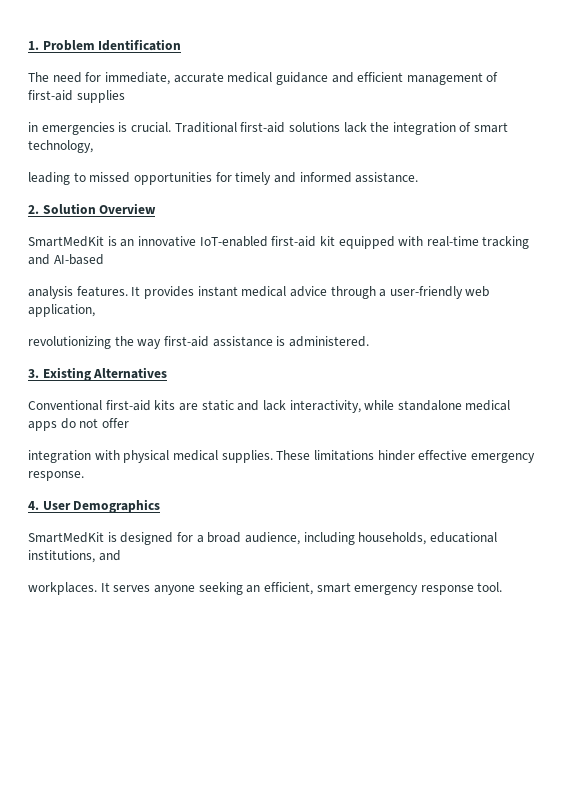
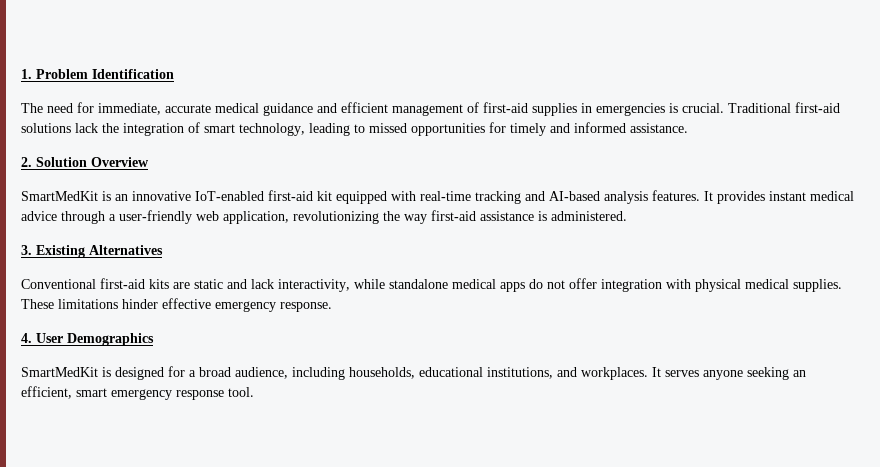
(125, 96) // -> (577, 109) none
(93, 146) // -> (305, 129) none
(104, 259) // -> (600, 196) none
(95, 310) // -> (289, 217) none
(129, 423) // -> (597, 283) none
(121, 555) // -> (577, 372) none

